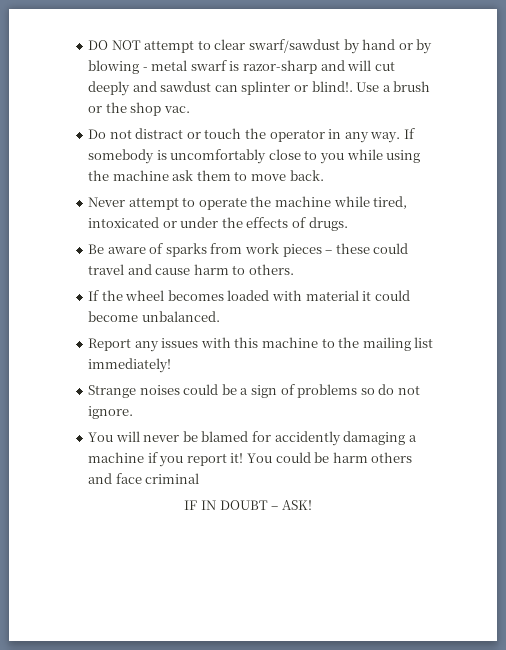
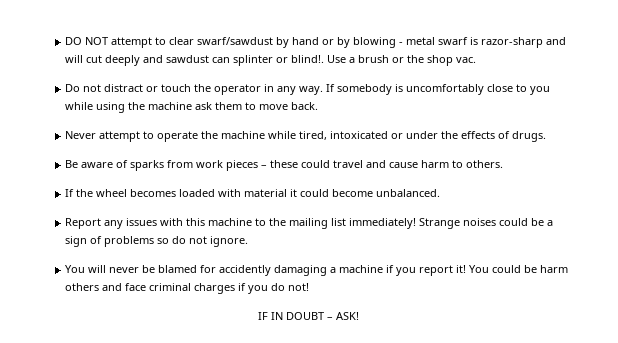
(172, 365) // -> (417, 223) none
(200, 478) none -> [194,283,310,294] charges if you do not!

